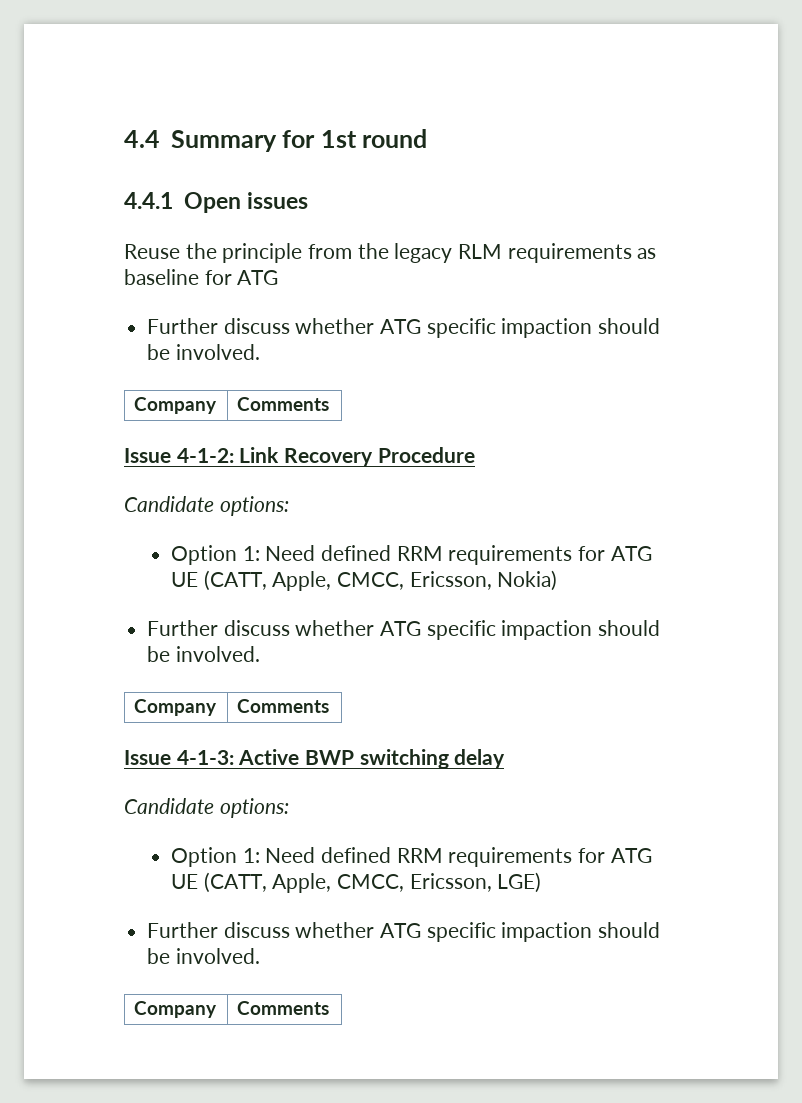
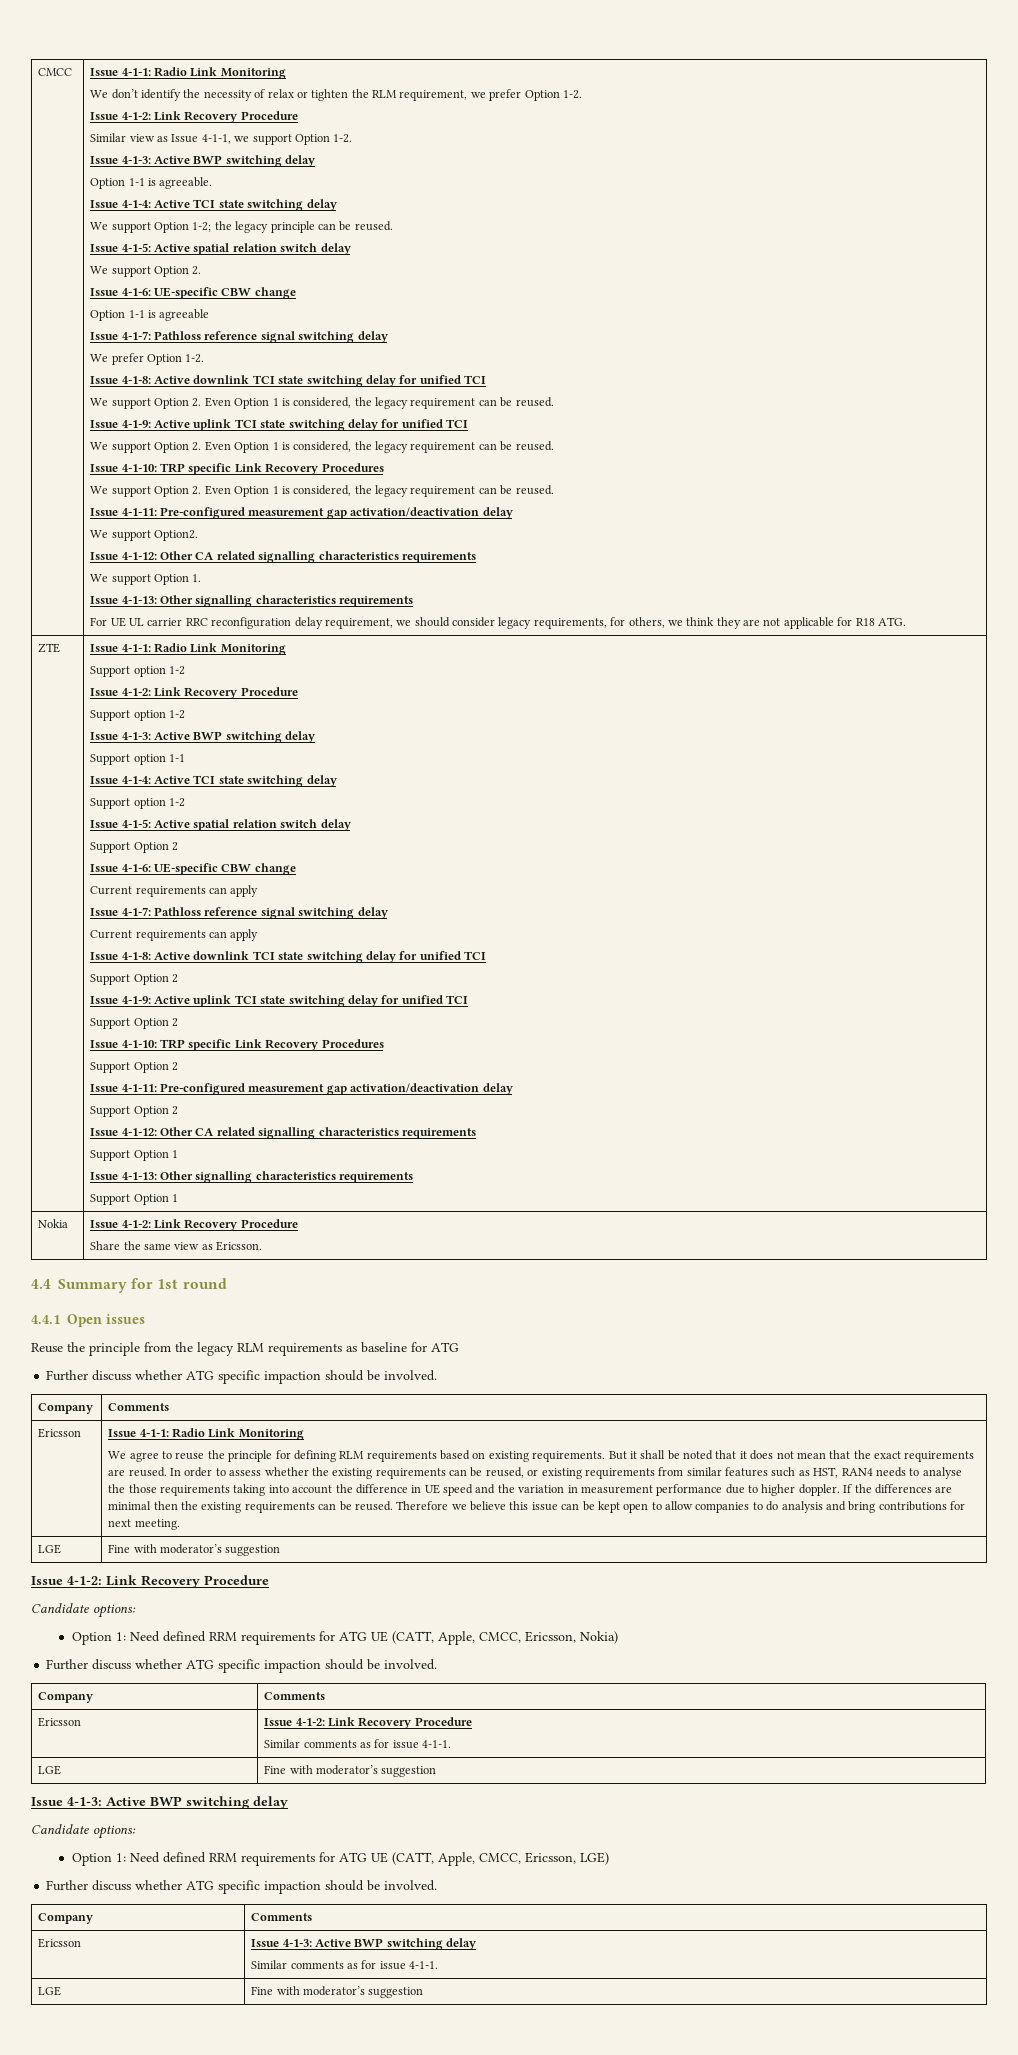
(124, 139) none -> [38,68,73,76] [90,67,286,79] [90,89,582,101] [90,111,298,123] [90,133,353,145] [90,155,316,167] [90,177,213,189] [90,199,337,211] [90,221,393,233] [90,243,351,255] [90,266,202,277] [90,287,296,299] [90,309,210,321] [90,331,388,343] [90,353,205,365] [90,375,486,387] [90,397,554,409] [90,419,468,431] [90,441,554,453] [90,463,384,475] [90,485,554,497] [90,507,513,519] [90,530,198,541] [90,551,476,563] [90,574,202,585] [90,595,414,607] [90,617,906,629] [38,643,61,653] [90,643,286,655] [90,666,185,677] [90,687,298,699] [90,710,185,721] [90,731,316,743] [90,754,185,765] [90,775,337,787] [90,798,185,809] [90,819,351,831] [90,842,178,853] [90,863,296,875] [90,885,259,897] [90,907,388,919] [90,929,259,941] [90,951,486,963] [90,974,178,985] [90,995,468,1007] [90,1018,178,1029] [90,1039,384,1051] [90,1062,178,1073] [90,1083,513,1095] [90,1106,178,1117] [90,1127,476,1139] [90,1150,178,1161] [90,1171,414,1183] [90,1194,178,1205] [38,1219,69,1228] [90,1219,298,1231] [90,1241,263,1251] CMCC | Issue 4-1-1: Radio Link Monitoring // We don’t identify the necessity of relax or tighten the RLM requirement, we prefer Option 1-2. // Issue 4-1-2: Link Recovery Procedure // Similar view as Issue 4-1-1, we support Option 1-2. // Issue 4-1-3: Active BWP switching delay // Option 1-1 is agreeable. // Issue 4-1-4: Active TCI state switching delay // We support Option 1-2; the legacy principle can be reused. // Issue 4-1-5: Active spatial relation switch delay // We support Option 2. // Issue 4-1-6: UE-specific CBW change // Option 1-1 is agreeable // Issue 4-1-7: Pathloss reference signal switching delay // We prefer Option 1-2. // Issue 4-1-8: Active downlink TCI state switching delay for unified TCI // We support Option 2. Even Option 1 is considered, the legacy requirement can be reused. // Issue 4-1-9: Active uplink TCI state switching delay for unified TCI // We support Option 2. Even Option 1 is considered, the legacy requirement can be reused. // Issue 4-1-10: TRP specific Link Recovery Procedures // We support Option 2. Even Option 1 is considered, the legacy requirement can be reused. // Issue 4-1-11: Pre-configured measurement gap activation/deactivation delay // We support Option2. // Issue 4-1-12: Other CA related signalling characteristics requirements // We support Option 1. // Issue 4-1-13: Other signalling characteristics requirements // For UE UL carrier RRC reconfiguration delay requirement, we should consider legacy requirements, for others, we think they are not applicable for R18 ATG. // ZTE | Issue 4-1-1: Radio Link Monitoring // Support option 1-2 // Issue 4-1-2: Link Recovery Procedure // Support option 1-2 // Issue 4-1-3: Active BWP switching delay // Support option 1-1 // Issue 4-1-4: Active TCI state switching delay // Support option 1-2 // Issue 4-1-5: Active spatial relation switch delay // Support Option 2 // Issue 4-1-6: UE-specific CBW change // Current requirements can apply // Issue 4-1-7: Pathloss reference signal switching delay // Current requirements can apply // Issue 4-1-8: Active downlink TCI state switching delay for unified TCI // Support Option 2 // Issue 4-1-9: Active uplink TCI state switching delay for unified TCI // Support Option 2 // Issue 4-1-10: TRP specific Link Recovery Procedures // Support Option 2 // Issue 4-1-11: Pre-configured measurement gap activation/deactivation delay // Support Option 2 // Issue 4-1-12: Other CA related signalling characteristics requirements // Support Option 1 // Issue 4-1-13: Other signalling characteristics requirements // Support Option 1 // Nokia | Issue 4-1-2: Link Recovery Procedure // Share the same view as Ericsson. //
(330, 404) none -> [38,1428,82,1438] [108,1428,304,1440] [108,1450,975,1462] [108,1467,962,1479] [108,1484,953,1496] [108,1501,965,1513] [108,1519,180,1530] [38,1544,62,1554] [108,1544,281,1556] // Ericsson | Issue 4-1-1: Radio Link Monitoring // We agree to reuse the principle for defining RLM requirements based on existing requirements. But it shall be noted that it does not mean that the exact requirements are reused. In order to assess whether the existing requirements can be reused, or existing requirements from similar features such as HST, RAN4 needs to analyse the those requirements taking into account the difference in UE speed and the variation in measurement performance due to higher doppler. If the differences are minimal then the existing requirements can be reused. Therefore we believe this issue can be kept open to allow companies to do analysis and bring contributions for next meeting. // LGE | Fine with moderator’s suggestion
(330, 706) none -> [38,1717,82,1727] [264,1717,472,1729] [264,1739,452,1749] [38,1765,62,1775] [264,1765,437,1777] // Ericsson | Issue 4-1-2: Link Recovery Procedure // Similar comments as for issue 4-1-1. // LGE | Fine with moderator’s suggestion
(330, 1008) none -> [38,1938,82,1948] [251,1938,477,1950] [251,1960,439,1970] [38,1986,62,1996] [251,1986,424,1998] // Ericsson | Issue 4-1-3: Active BWP switching delay // Similar comments as for issue 4-1-1. // LGE | Fine with moderator’s suggestion

